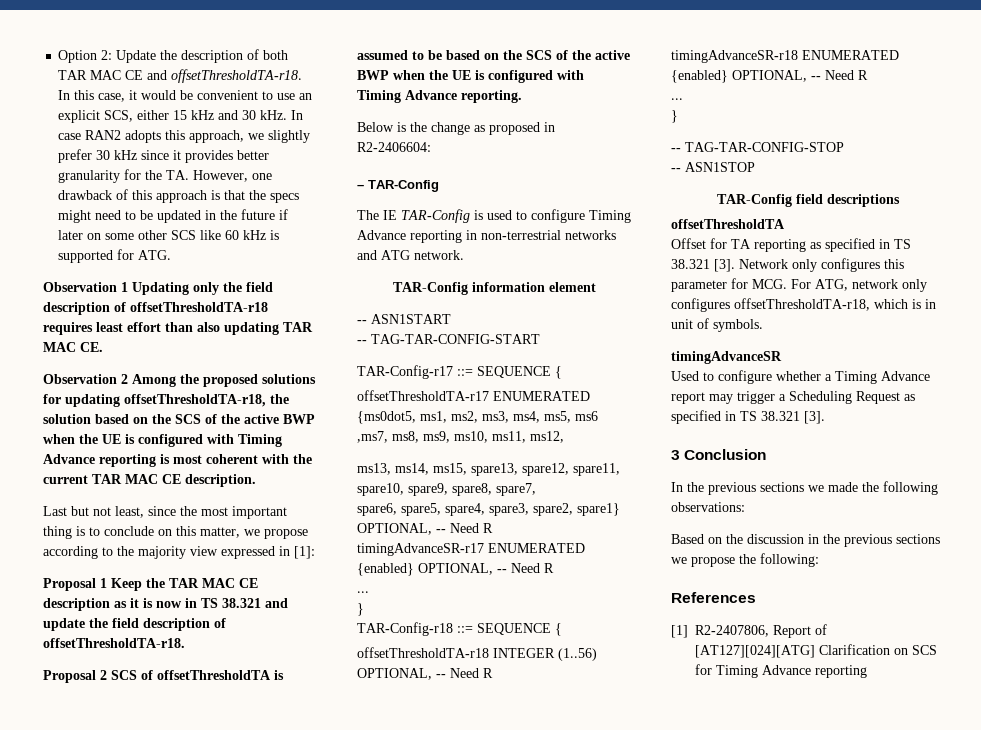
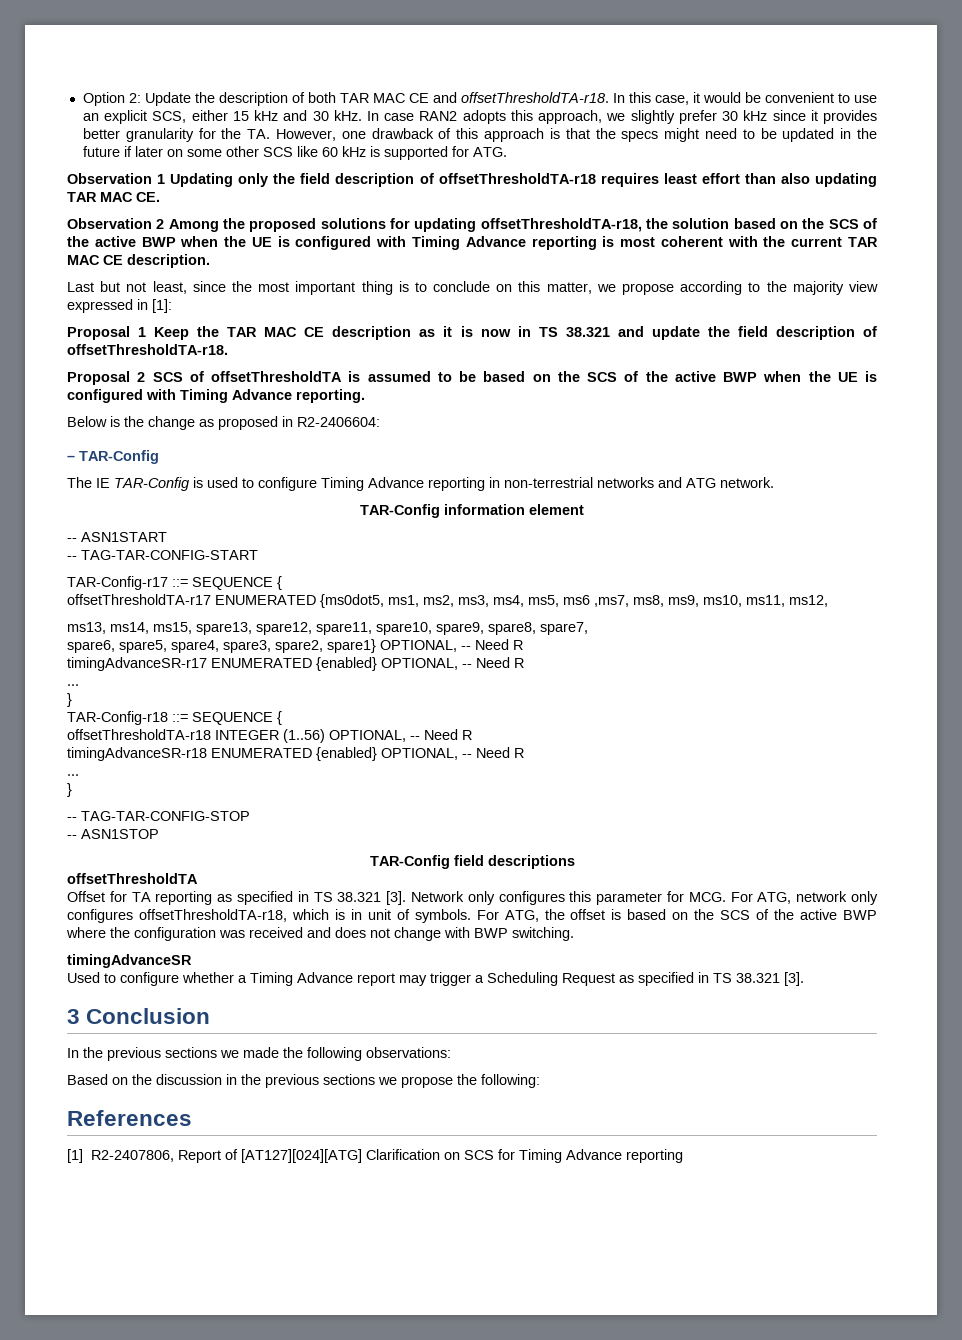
(763, 325) none -> [476,909,878,922] [66,927,574,941] For ATG, the offset is based on the SCS of the active BWP where the configuration was received and does not change with BWP switching.

